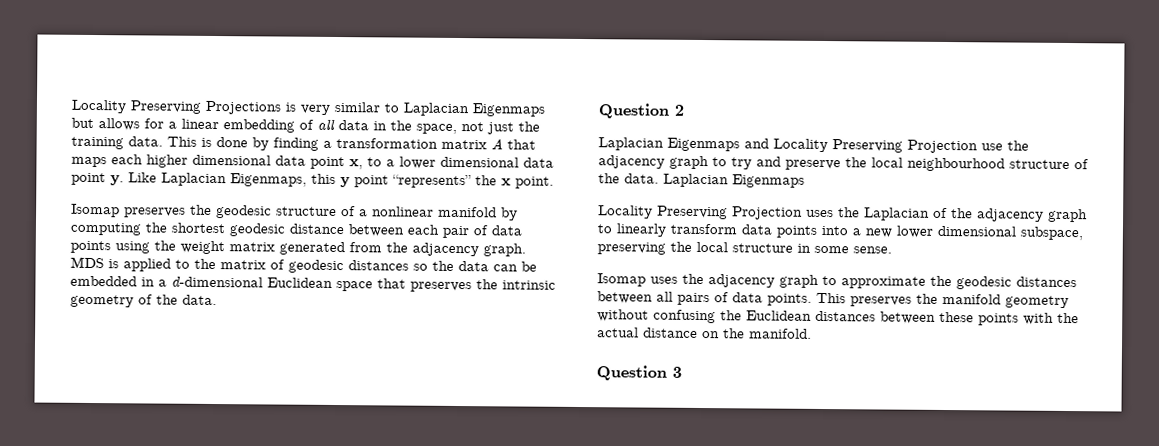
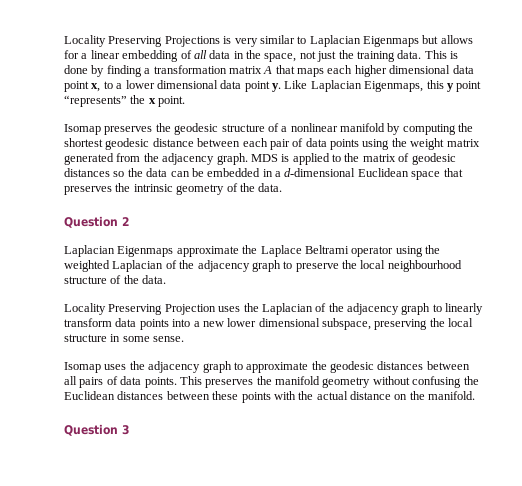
[744,138,1029,154] [598,155,781,170] and Locality Preserving Projection use the adjacency graph to try and -> [176,245,440,257] [64,260,293,272] approximate the Laplace Beltrami operator using the weighted Laplacian of the adjacency graph to
[663,173,805,188] Laplacian Eigenmaps -> (167, 279) none

